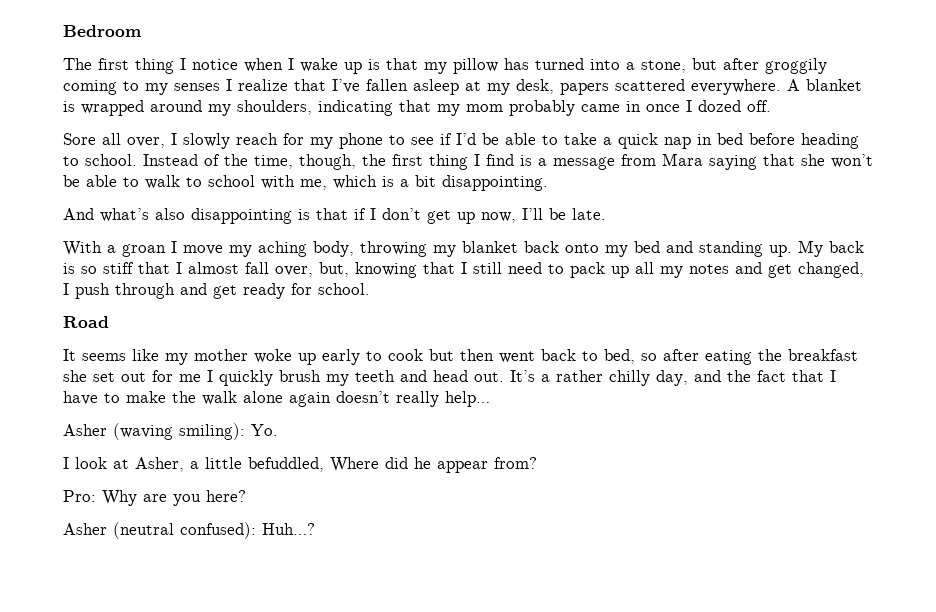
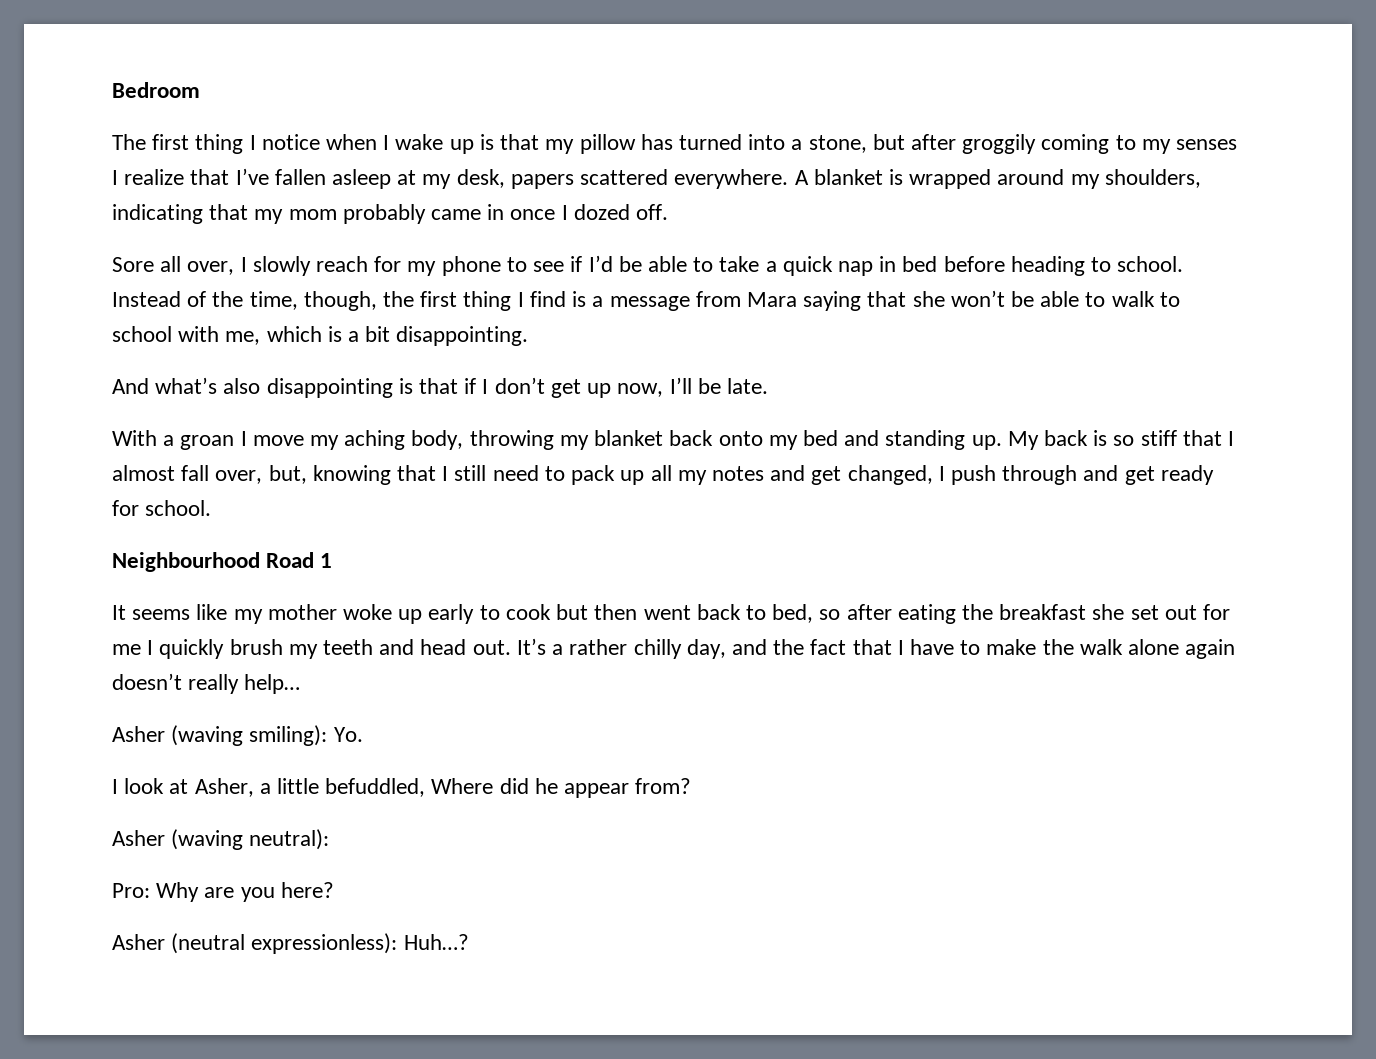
(370, 289) none -> [112,552,260,572] Neighbourhood
(109, 322) none -> [320,553,333,568] 1
(537, 463) none -> [112,829,330,850] // Asher (waving neutral):
[180,522,256,539] confused): -> [251,933,398,954] expressionless):

